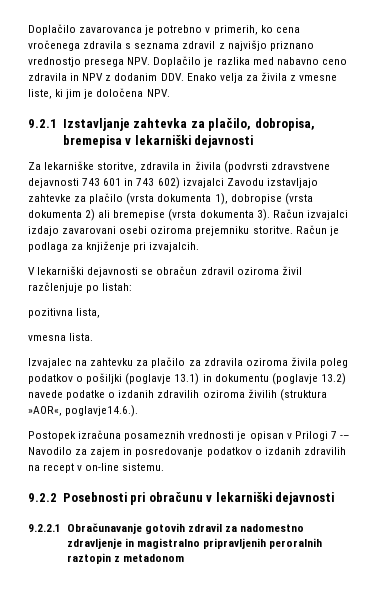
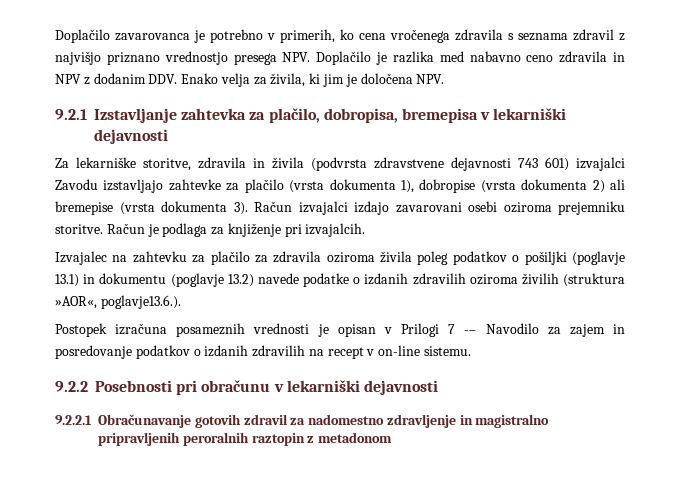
[260,72,338,81] [28,89,52,99] živila z vmesne liste, -> [270,73,306,87] živila,
[223,161,268,173] (podvrsti -> [311,157,367,171] (podvrsta
[103,177,180,189] 601 in 743 602) -> [545,157,569,171] 601)
[28,266,302,277] [28,282,133,293] [28,308,101,318] [28,333,94,341] // V lekarniški dejavnosti se obračun zdravil oziroma živil razčlenjuje po listah: // pozitivna lista, // vmesna lista. -> (366, 230) none
[65,405,139,417] poglavje14.6.). -> [100,295,181,309] poglavje13.6.).

